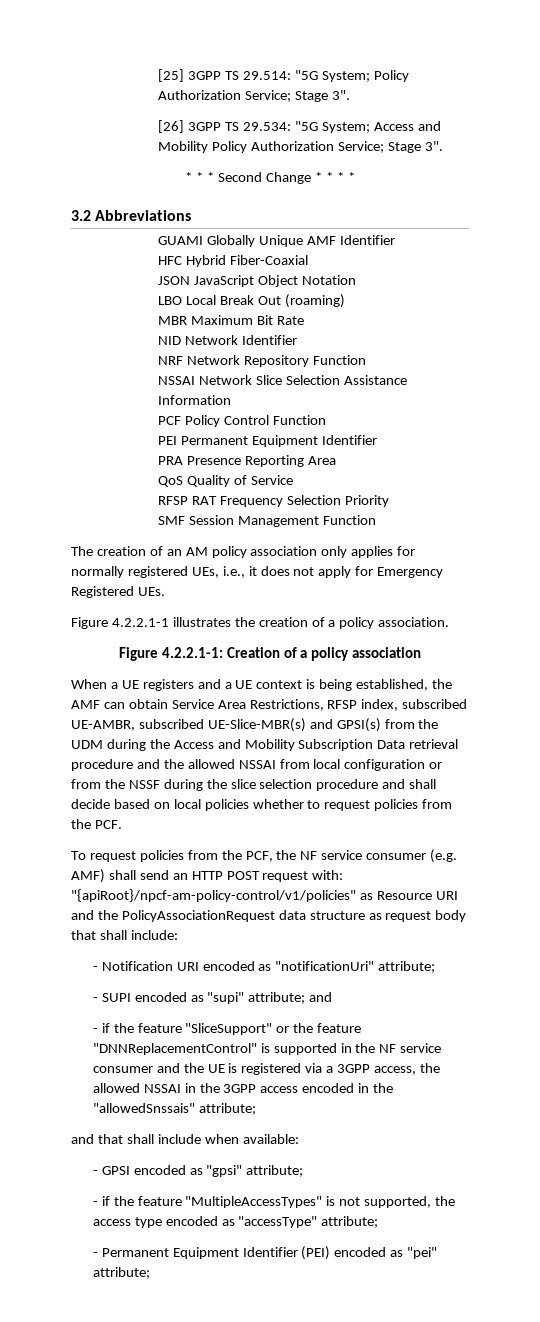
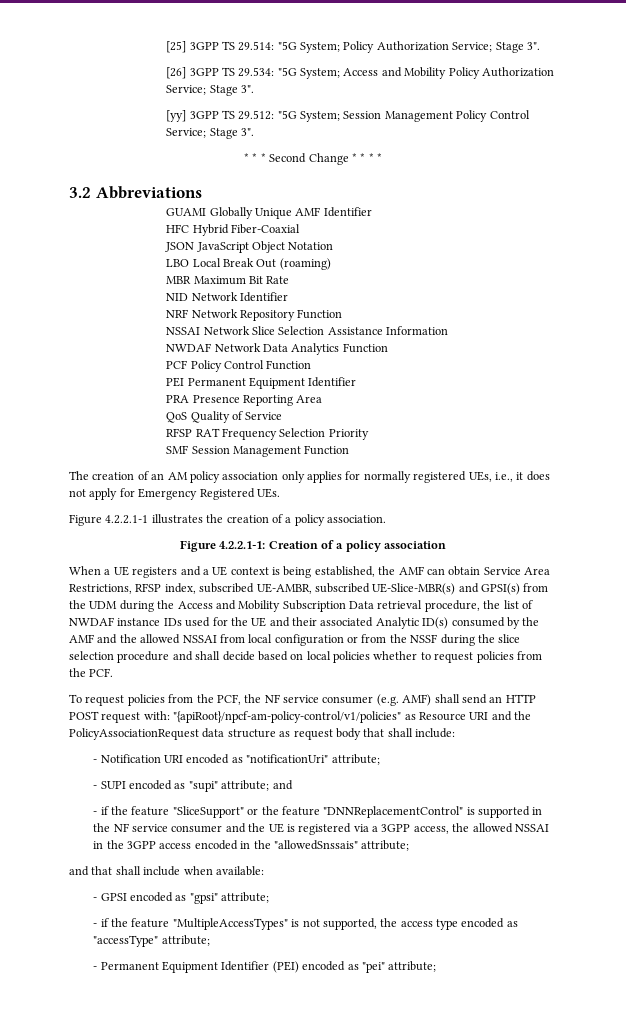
(443, 146) none -> [166,110,530,122] [166,128,254,139] // [yy] 3GPP TS 29.512: "5G System; Session Management Policy Control Service; Stage 3".
(232, 400) none -> [166,343,388,355] // NWDAF Network Data Analytics Function
[71,759,133,771] procedure -> [424,600,533,612] [69,617,540,629] [69,634,94,643] procedure, the list of NWDAF instance IDs used for the UE and their associated Analytic ID(s) consumed by the AMF

